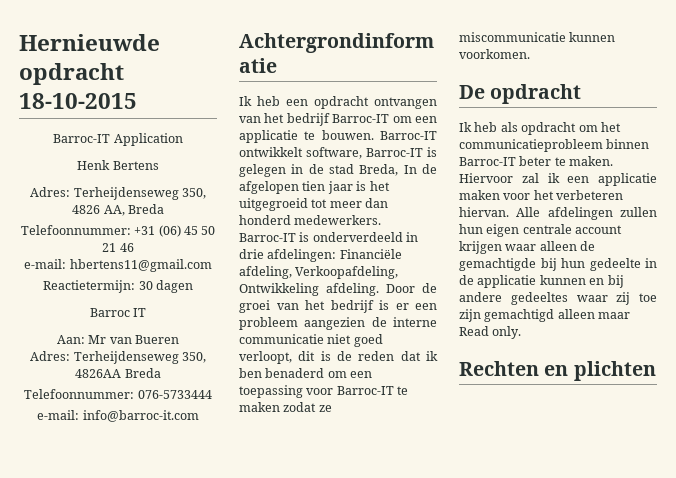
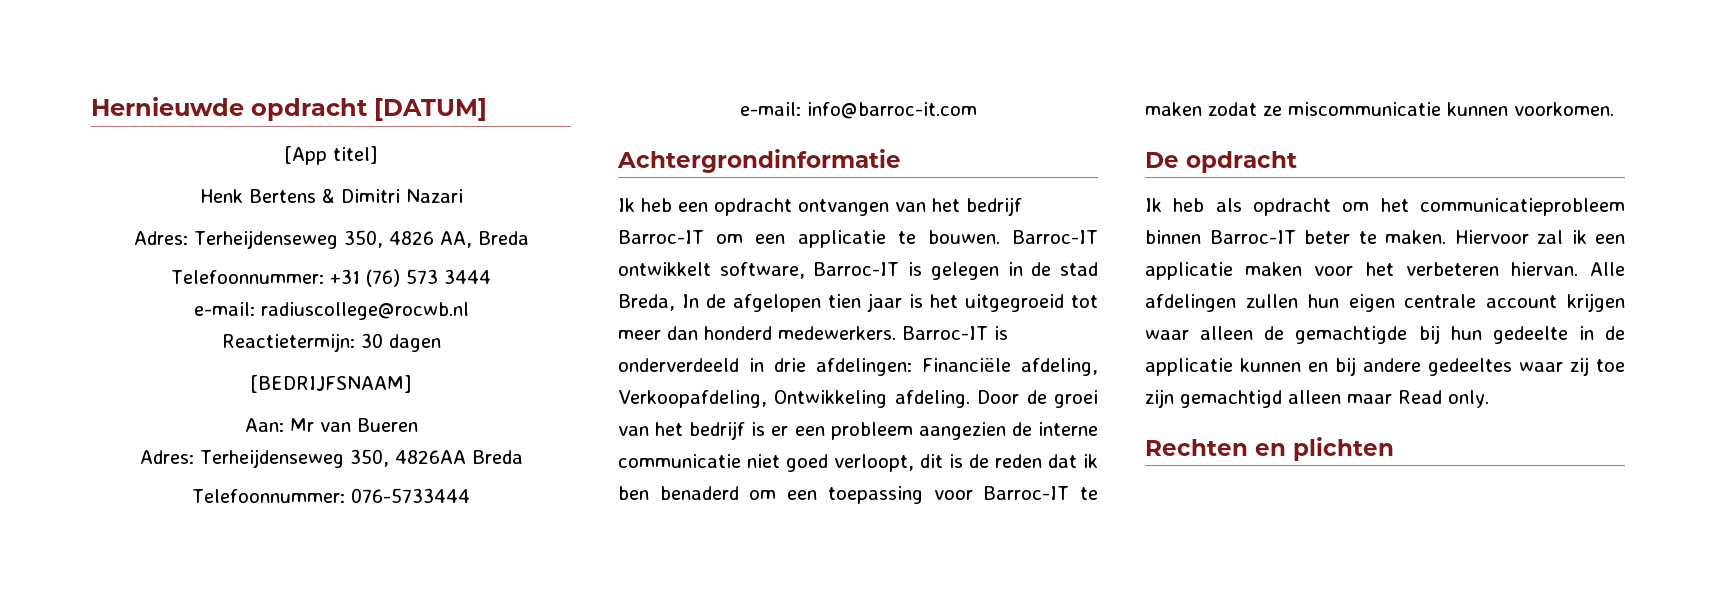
[19,93,137,109] [53,133,183,146] 18-10-2015 // Barroc-IT Application -> [374,98,487,121] [284,146,378,165] [DATUM] // [App titel]
(159, 165) none -> [321,188,463,203] & Dimitri Nazari
[158,225,216,237] [102,243,134,252] [24,259,212,272] (06) 45 50 21 46 // e-mail: hbertens11@gmail.com -> [365,269,491,287] [193,302,469,320] (76) 573 3444 // e-mail: radiuscollege@rocwb.nl
[89,308,147,317] Barroc IT -> [250,375,412,393] [BEDRIJFSNAAM]

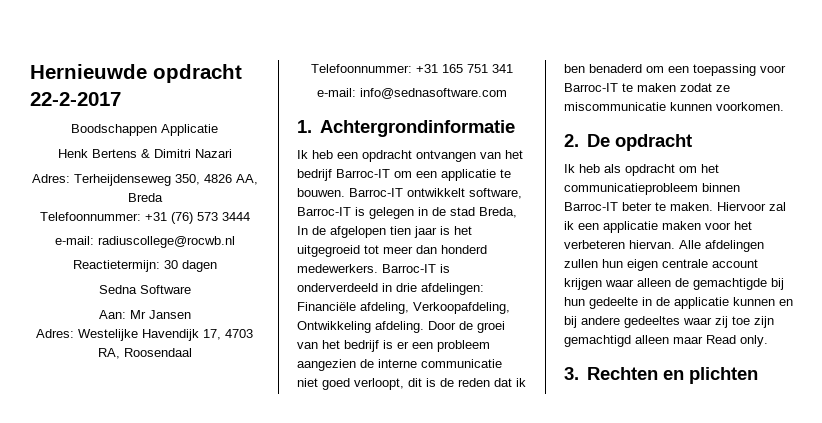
[374,98,487,121] [284,146,378,165] [DATUM] // [App titel] -> [30,92,121,106] [71,124,218,136] 22-2-2017 // Boodschappen Applicatie
[250,375,412,393] [BEDRIJFSNAAM] -> [98,285,191,294] Sedna Software
[319,418,418,432] [139,449,523,468] [192,488,470,503] [739,102,977,119] van Bueren // Adres: Terheijdenseweg 350, 4826AA Breda // Telefoonnummer: 076-5733444 // e-mail: info@barroc-it.com // -> [148,310,191,319] [36,329,253,341] [97,348,192,359] [310,64,513,73] [316,88,507,99] [297,120,312,133] Jansen // Adres: Westelijke Havendijk 17, 4703 RA, Roosendaal // Telefoonnummer: +31 165 751 341 // e-mail: info@sednasoftware.com // 1.
(1614, 109) none -> [564,134,579,147] 2.
(1489, 399) none -> [564,367,579,380] 3.

